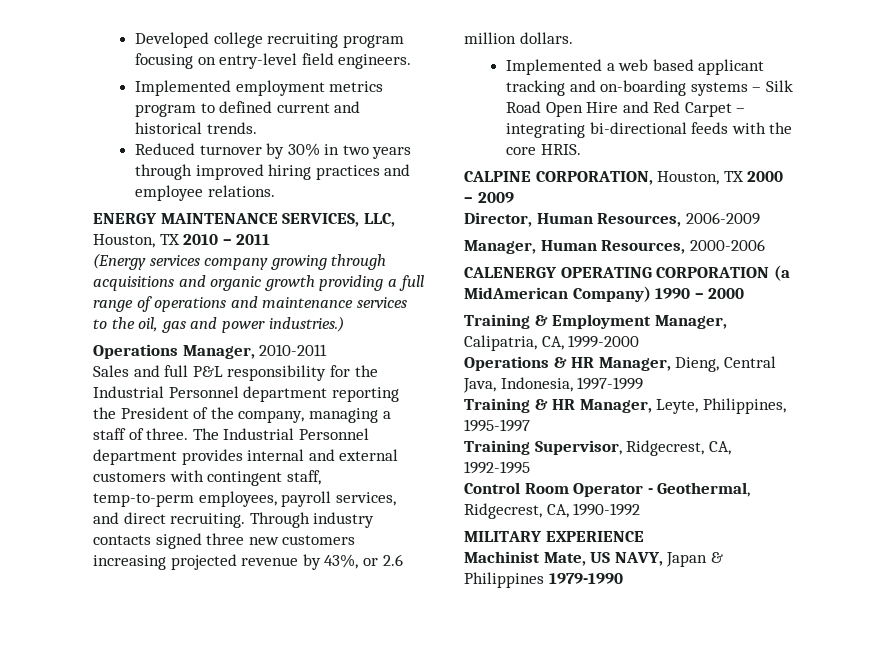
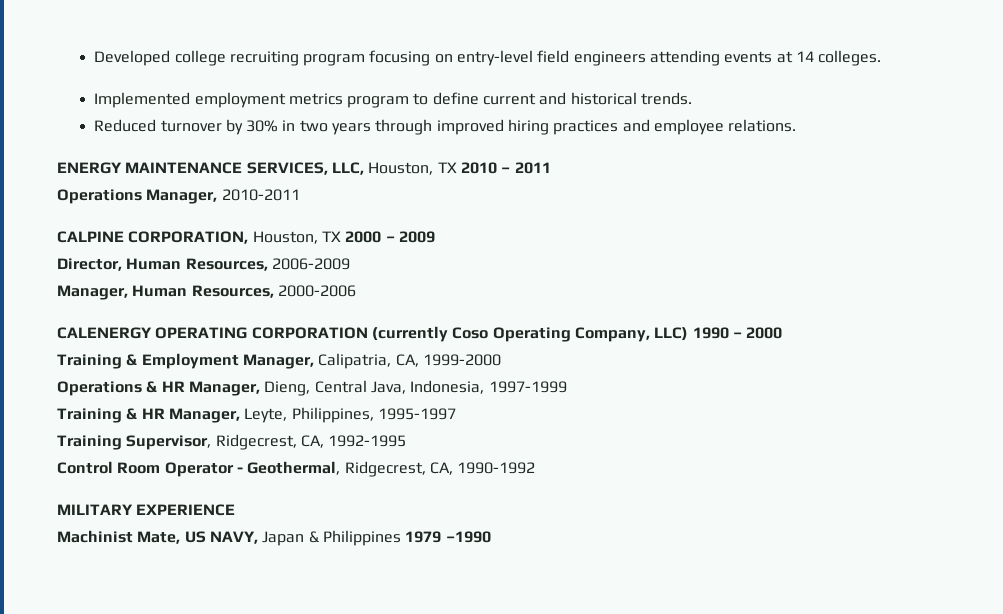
[338,54,412,69] engineers. -> [573,50,882,66] engineers attending events at 14 colleges.
[219,101,273,113] defined -> [432,92,479,105] define
[93,253,387,270] [93,275,424,291] [93,296,407,312] [93,316,344,333] [93,344,328,359] [93,365,378,381] [93,386,399,402] [93,407,391,423] [93,428,369,440] [93,449,399,465] [93,470,321,486] [93,491,396,507] [93,512,375,528] [93,533,356,549] [93,554,403,570] [464,32,573,44] [505,59,765,75] [505,80,793,96] [505,101,746,117] [505,122,793,138] [505,144,581,155] (Energy services company growing through acquisitions and organic growth providing a full range of operations and maintenance services to the oil, gas and power industries.) // Operations Manager, 2010-2011 // Sales and full P&L responsibility for the Industrial Personnel department reporting the President of the company, managing a staff of three. The Industrial Personnel department provides internal and external customers with contingent staff, temp-to-perm employees, payroll services, and direct recruiting. Through industry contacts signed three new customers increasing projected revenue by 43%, or 2.6 million dollars. // Implemented a web based applicant tracking and on-boarding systems – Silk Road Open Hire and Red Carpet – integrating bi-directional feeds with the core HRIS. -> [57,189,300,204] Operations Manager, 2010-2011
[773,265,790,281] [464,286,651,302] (a MidAmerican Company) -> [371,326,689,342] (currently Coso Operating Company, LLC)
[548,573,623,584] 1979-1990 -> [405,531,491,543] 1979 –1990

